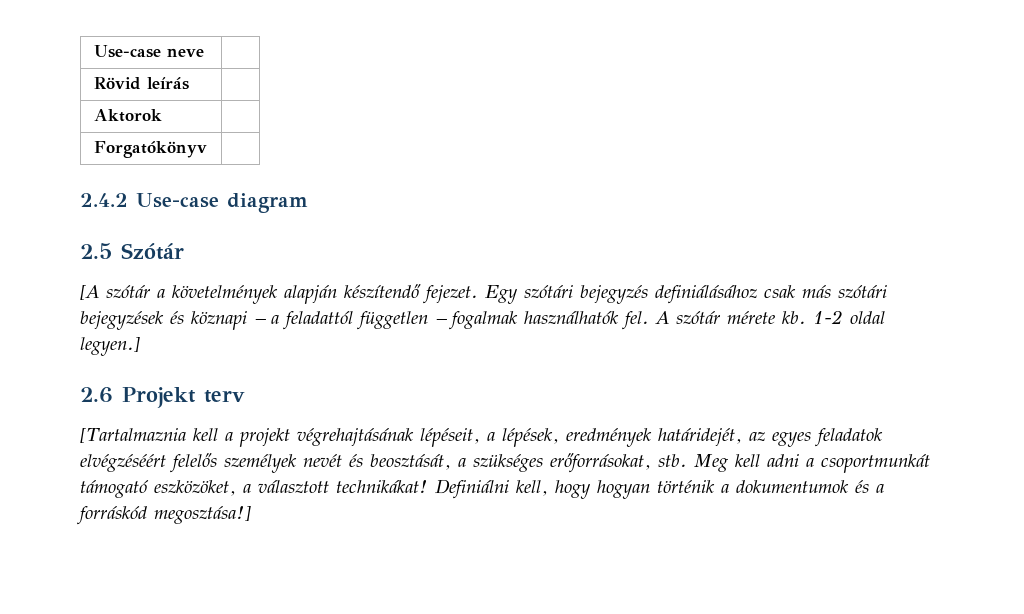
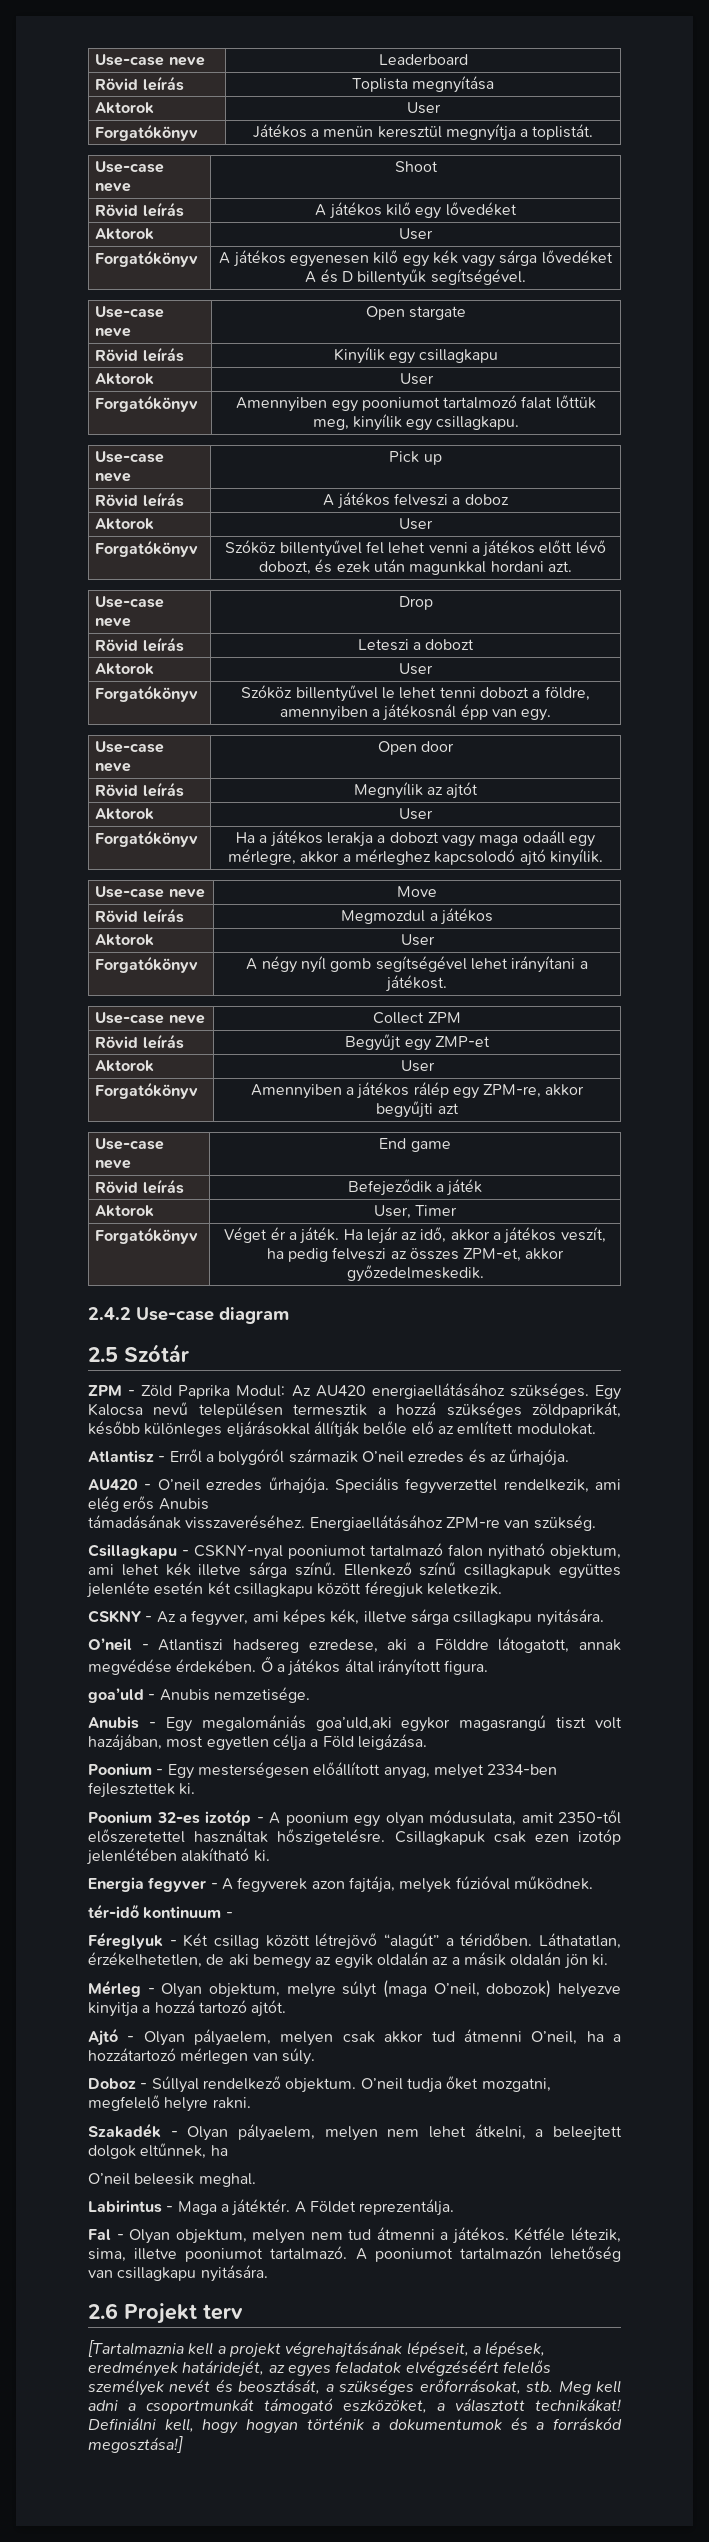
[93,45,204,58] [93,77,189,90] [93,109,162,122] [93,141,207,158] Use-case neve | // Rövid leírás | // Aktorok | // Forgatókönyv | -> [95,54,205,66] [378,54,468,65] [95,76,184,91] [351,76,495,93] [95,102,155,114] [406,102,441,114] [95,124,199,141] [252,124,594,141] [95,161,165,173] [95,183,132,192] [394,161,438,172] [95,202,184,217] [315,202,517,219] [95,228,155,240] [398,228,433,240] [95,250,199,267] [219,250,613,267] [305,269,526,286] [95,306,165,318] [95,328,132,337] [365,306,467,320] [95,347,184,362] [333,347,499,364] [95,373,155,385] [399,373,434,385] [95,395,199,412] [236,395,596,412] [312,414,520,431] [95,451,165,463] [95,473,132,482] [389,451,442,465] [95,492,184,507] [323,492,509,509] [95,518,155,530] [398,518,433,530] [95,540,199,557] [225,540,606,557] [259,559,572,575] [95,596,165,608] [95,618,132,627] [398,596,433,610] [95,637,184,652] [357,639,475,651] [95,663,155,675] [398,663,433,675] [95,685,199,702] [241,685,590,702] [279,704,552,721] [95,741,165,753] [95,763,132,772] [377,741,455,755] [95,782,184,797] [353,782,479,799] [95,808,155,820] [398,808,433,820] [95,830,199,847] [236,830,595,847] [228,849,603,866] [95,886,205,898] [396,886,437,897] [95,908,184,923] [341,908,493,925] [95,934,155,946] [400,934,435,946] [95,956,199,973] [246,956,588,973] [384,975,447,992] [95,1012,205,1024] [373,1012,461,1024] [95,1034,184,1049] [345,1034,490,1051] [95,1060,155,1072] [400,1060,435,1072] [95,1082,199,1099] [250,1082,585,1099] [376,1101,459,1118] [95,1138,165,1150] [95,1160,132,1169] [379,1138,451,1152] [95,1179,184,1194] [347,1179,483,1196] [95,1205,155,1217] [373,1205,458,1219] [95,1227,199,1244] [224,1227,606,1244] [266,1247,565,1262] [346,1265,484,1282] Use-case neve | Leaderboard // Rövid leírás | Toplista megnyítása // Aktorok | User // Forgatókönyv | Játékos a menün keresztül megnyítja a toplistát. // Use-case neve | Shoot // Rövid leírás | A játékos kilő egy lővedéket // Aktorok | User // Forgatókönyv | A játékos egyenesen kilő egy kék vagy sárga lővedéket A és D billentyűk segítségével. // Use-case neve | Open stargate // Rövid leírás | Kinyílik egy csillagkapu // Aktorok | User // Forgatókönyv | Amennyiben egy pooniumot tartalmozó falat lőttük meg, kinyílik egy csillagkapu. // Use-case neve | Pick up // Rövid leírás | A játékos felveszi a doboz // Aktorok | User // Forgatókönyv | Szóköz billentyűvel fel lehet venni a játékos előtt lévő dobozt, és ezek után magunkkal hordani azt. // Use-case neve | Drop // Rövid leírás | Leteszi a dobozt // Aktorok | User // Forgatókönyv | Szóköz billentyűvel le lehet tenni dobozt a földre, amennyiben a játékosnál épp van egy. // Use-case neve | Open door // Rövid leírás | Megnyílik az ajtót // Aktorok | User // Forgatókönyv | Ha a játékos lerakja a dobozt vagy maga odaáll egy mérlegre, akkor a mérleghez kapcsolodó ajtó kinyílik. // Use-case neve | Move // Rövid leírás | Megmozdul a játékos // Aktorok | User // Forgatókönyv | A négy nyíl gomb segítségével lehet irányítani a játékost. // Use-case neve | Collect ZPM // Rövid leírás | Begyűjt egy ZMP-et // Aktorok | User // Forgatókönyv | Amennyiben a játékos rálép egy ZPM-re, akkor begyűjti azt // Use-case neve | End game // Rövid leírás | Befejeződik a játék // Aktorok | User, Timer // Forgatókönyv | Véget ér a játék. Ha lejár az idő, akkor a játékos veszít, ha pedig felveszi az összes ZPM-et, akkor győzedelmeskedik.
[80,284,887,304] [80,310,885,330] [80,336,140,356] [A szótár a követelmények alapján készítendő fejezet. Egy szótári bejegyzés definiálásához csak más szótári bejegyzések és köznapi – a feladattól független – fogalmak használhatók fel. A szótár mérete kb. 1-2 oldal legyen.] -> [88,1383,621,1400] [88,1402,622,1418] [88,1421,596,1438] [88,1449,570,1466] [88,1477,621,1494] [88,1496,209,1512] [88,1515,596,1531] [88,1543,621,1560] [88,1562,621,1579] [86,1581,502,1598] [88,1609,604,1626] [88,1637,621,1653] [88,1656,489,1676] [88,1687,310,1703] [88,1715,622,1732] [88,1734,427,1751] [88,1762,558,1779] [88,1782,196,1798] [88,1809,621,1827] [88,1829,622,1845] [86,1848,270,1865] [88,1876,593,1893] [88,1904,233,1919] [88,1932,621,1950] [88,1952,608,1969] [88,1980,621,1998] [88,2000,287,2017] [88,2028,622,2046] [88,2048,315,2065] [88,2076,551,2093] [88,2095,251,2112] [88,2123,622,2141] [88,2143,228,2159] [88,2173,256,2187] [88,2199,455,2216] [88,2227,622,2244] [88,2246,622,2262] [88,2265,268,2282] ZPM - Zöld Paprika Modul: Az AU420 energiaellátásához szükséges. Egy Kalocsa nevű településen termesztik a hozzá szükséges zöldpaprikát, később különleges eljárásokkal állítják belőle elő az említett modulokat. // Atlantisz - Erről a bolygóról származik O’neil ezredes és az űrhajója. // AU420 - O’neil ezredes űrhajója. Speciális fegyverzettel rendelkezik, ami elég erős Anubis // támadásának visszaveréséhez. Energiaellátásához ZPM-re van szükség. // Csillagkapu - CSKNY-nyal pooniumot tartalmazó falon nyitható objektum, ami lehet kék illetve sárga színű. Ellenkező színű csillagkapuk együttes jelenléte esetén két csillagkapu között féregjuk keletkezik. // CSKNY - Az a fegyver, ami képes kék, illetve sárga csillagkapu nyitására. // O’neil - Atlantiszi hadsereg ezredese, aki a Földdre látogatott, annak megvédése érdekében. Ő a játékos által irányított figura. // goa’uld - Anubis nemzetisége. // Anubis - Egy megalomániás goa’uld,aki egykor magasrangú tiszt volt hazájában, most egyetlen célja a Föld leigázása. // Poonium - Egy mesterségesen előállított anyag, melyet 2334-ben fejlesztettek ki. // Poonium 32-es izotóp - A poonium egy olyan módusulata, amit 2350-től előszeretettel használtak hőszigetelésre. Csillagkapuk csak ezen izotóp jelenlétében alakítható ki. // Energia fegyver - A fegyverek azon fajtája, melyek fúzióval működnek. // tér-idő kontinuum - // Féreglyuk - Két csillag között létrejövő “alagút” a téridőben. Láthatatlan, érzékelhetetlen, de aki bemegy az egyik oldalán az a másik oldalán jön ki. // Mérleg - Olyan objektum, melyre súlyt (maga O’neil, dobozok) helyezve kinyitja a hozzá tartozó ajtót. // Ajtó - Olyan pályaelem, melyen csak akkor tud átmenni O’neil, ha a hozzátartozó mérlegen van súly. // Doboz - Súllyal rendelkező objektum. O’neil tudja őket mozgatni, megfelelő helyre rakni. // Szakadék - Olyan pályaelem, melyen nem lehet átkelni, a beleejtett dolgok eltűnnek, ha // O’neil beleesik meghal. // Labirintus - Maga a játéktér. A Földet reprezentálja. // Fal - Olyan objektum, melyen nem tud átmenni a játékos. Kétféle létezik, sima, illetve pooniumot tartalmazó. A pooniumot tartalmazón lehetőség van csillagkapu nyitására.

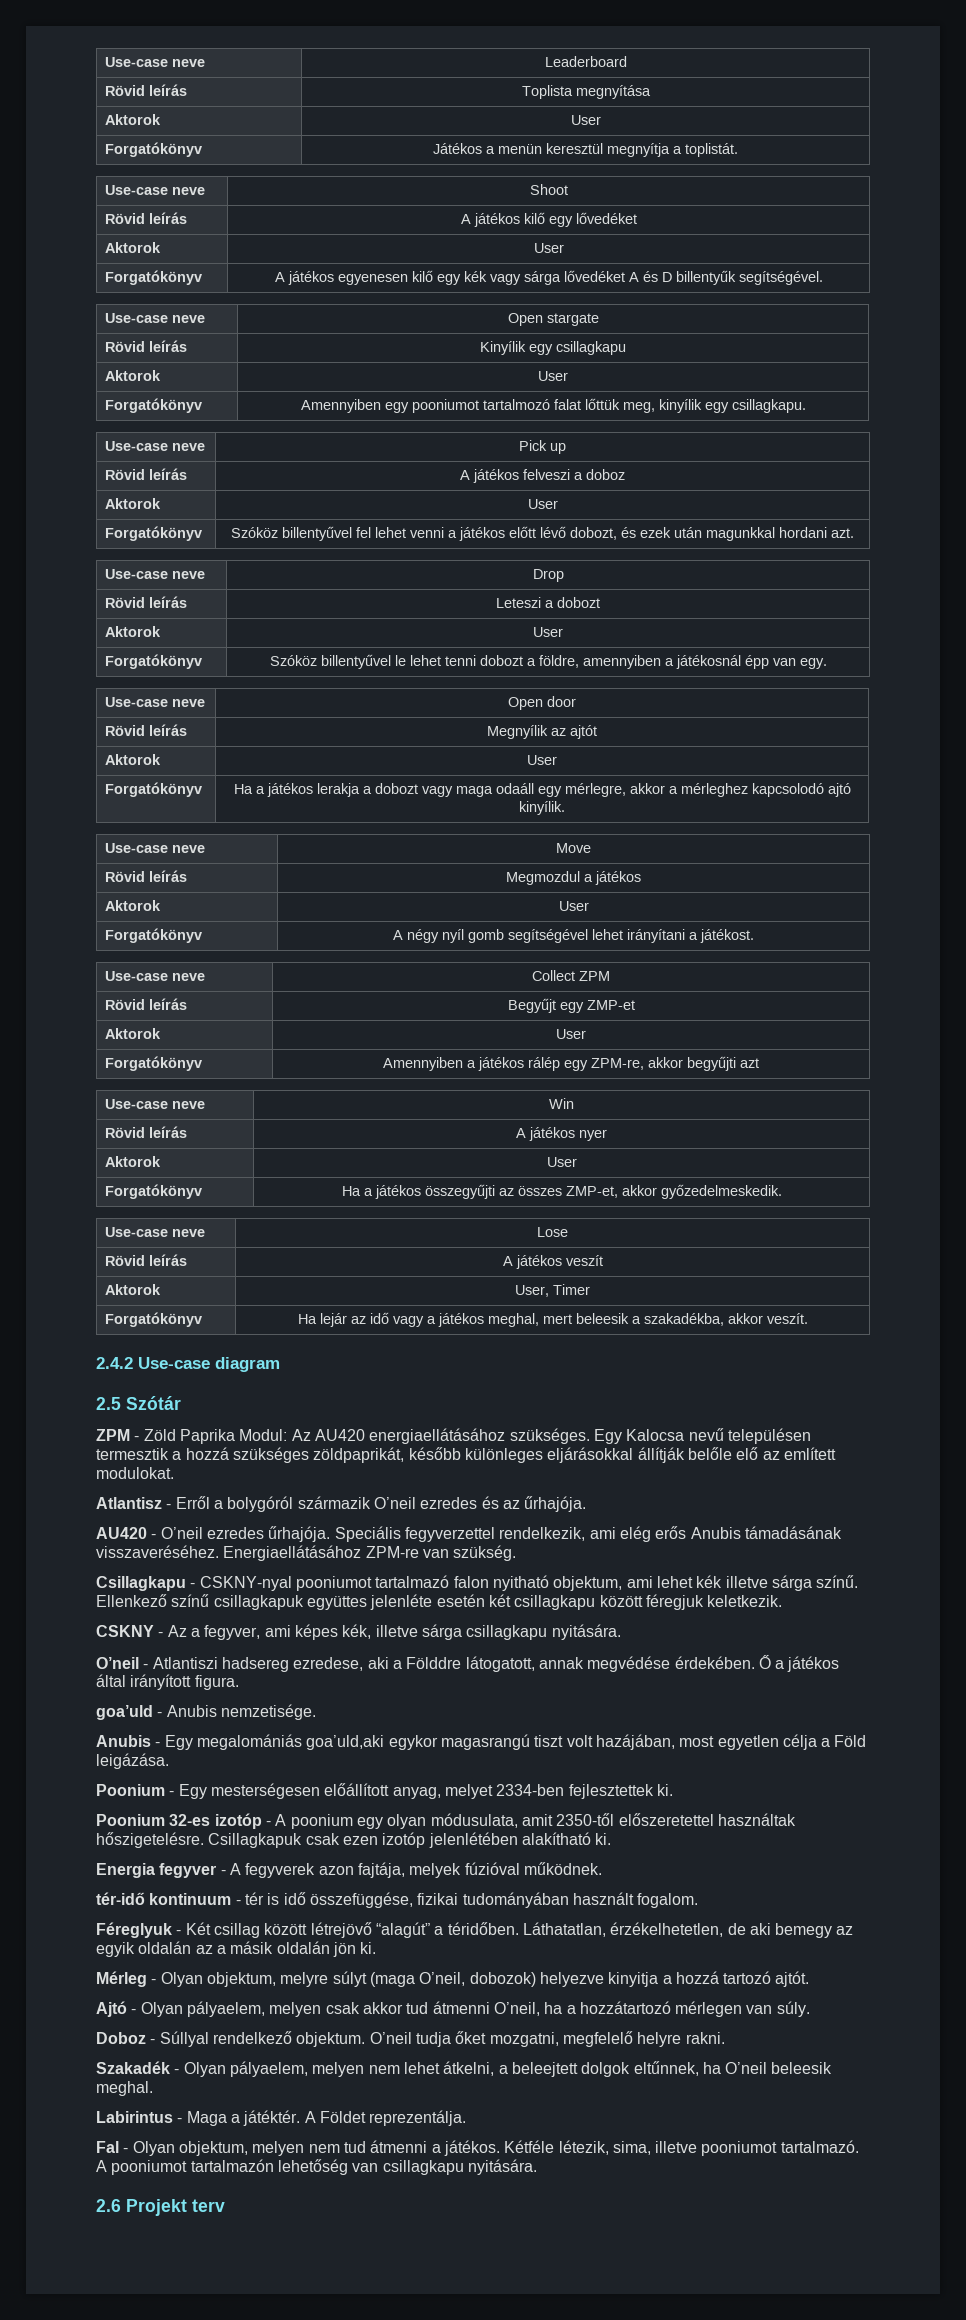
[379,1138,451,1152] [95,1179,184,1194] [347,1179,483,1196] [95,1205,155,1217] [373,1205,458,1219] [95,1227,199,1244] [224,1227,606,1244] [266,1247,565,1262] [346,1265,484,1282] End game // Rövid leírás | Befejeződik a játék // Aktorok | User, Timer // Forgatókönyv | Véget ér a játék. Ha lejár az idő, akkor a játékos veszít, ha pedig felveszi az összes ZPM-et, akkor győzedelmeskedik. -> [549,1098,574,1109] [104,1126,187,1138] [516,1127,607,1141] [104,1156,161,1167] [546,1157,577,1167] [104,1184,202,1199] [341,1184,782,1199] [104,1227,205,1237] [537,1227,568,1237] [104,1254,187,1266] [502,1255,603,1269] [104,1284,161,1295] [515,1284,590,1297] [104,1312,202,1327] [297,1312,808,1327] Win // Rövid leírás | A játékos nyer // Aktorok | User // Forgatókönyv | Ha a játékos összegyűjti az összes ZMP-et, akkor győzedelmeskedik. // Use-case neve | Lose // Rövid leírás | A játékos veszít // Aktorok | User, Timer // Forgatókönyv | Ha lejár az idő vagy a játékos meghal, mert beleesik a szakadékba, akkor veszít.
(209, 1504) // -> (741, 1533) none
(233, 1915) none -> [244,1892,699,1908] tér is idő összefüggése, fizikai tudományában használt fogalom.
(228, 2150) // -> (721, 2068) none
[88,2340,546,2358] [88,2360,551,2377] [88,2379,622,2396] [88,2398,621,2414] [88,2417,622,2434] [88,2436,183,2453] // [Tartalmaznia kell a projekt végrehajtásának lépéseit, a lépések, eredmények határidejét, az egyes feladatok elvégzéséért felelős személyek nevét és beosztását, a szükséges erőforrásokat, stb. Meg kell adni a csoportmunkát támogató eszközöket, a választott technikákat! Definiálni kell, hogy hogyan történik a dokumentumok és a forráskód megosztása!] -> (225, 2205) none

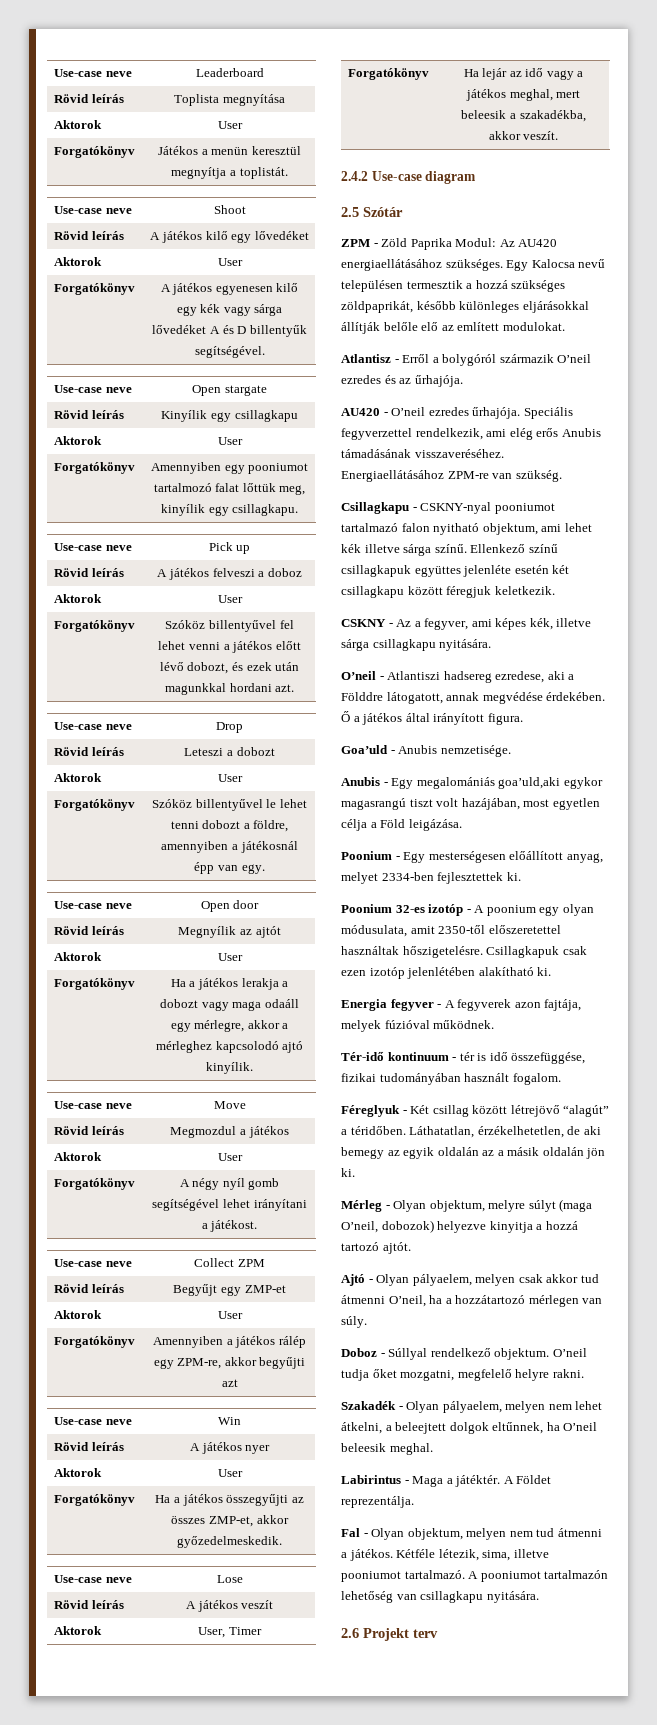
[96,1705,153,1720] goa’uld -> [341,745,388,754] Goa’uld
[96,1892,145,1905] tér-idő -> [341,1051,384,1061] Tér-idő

